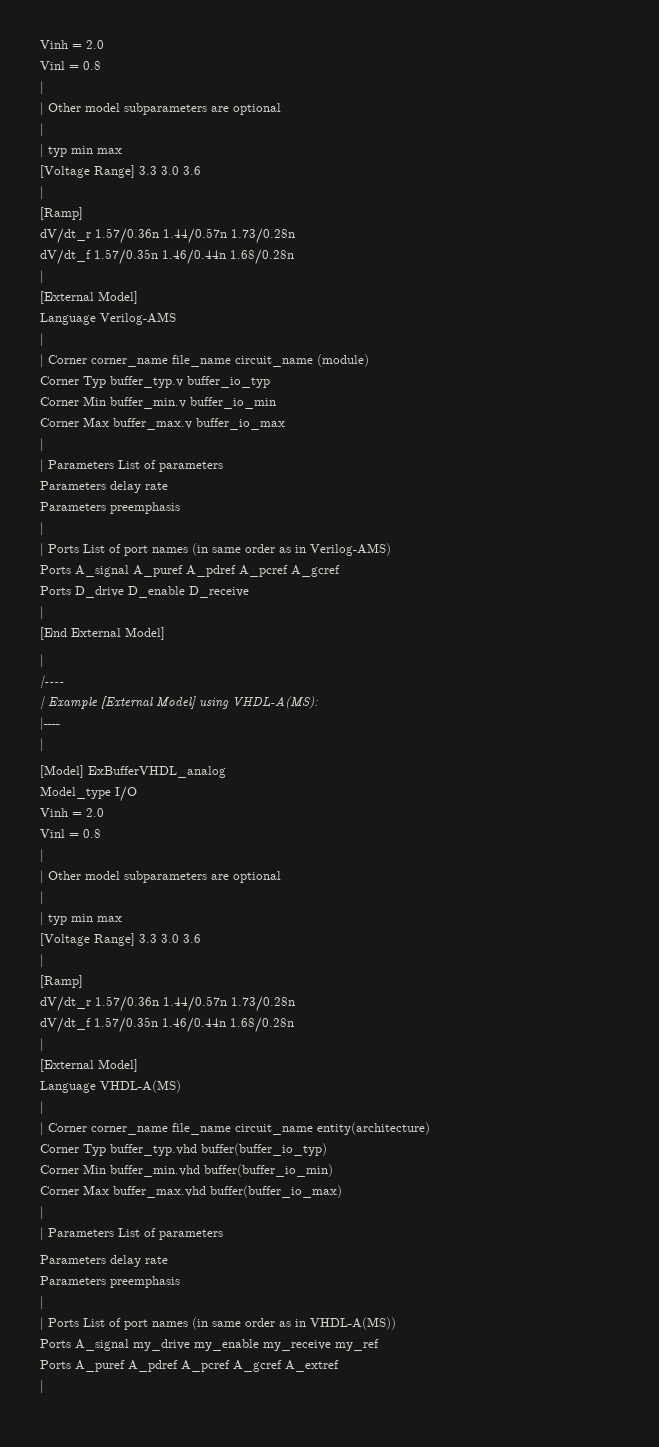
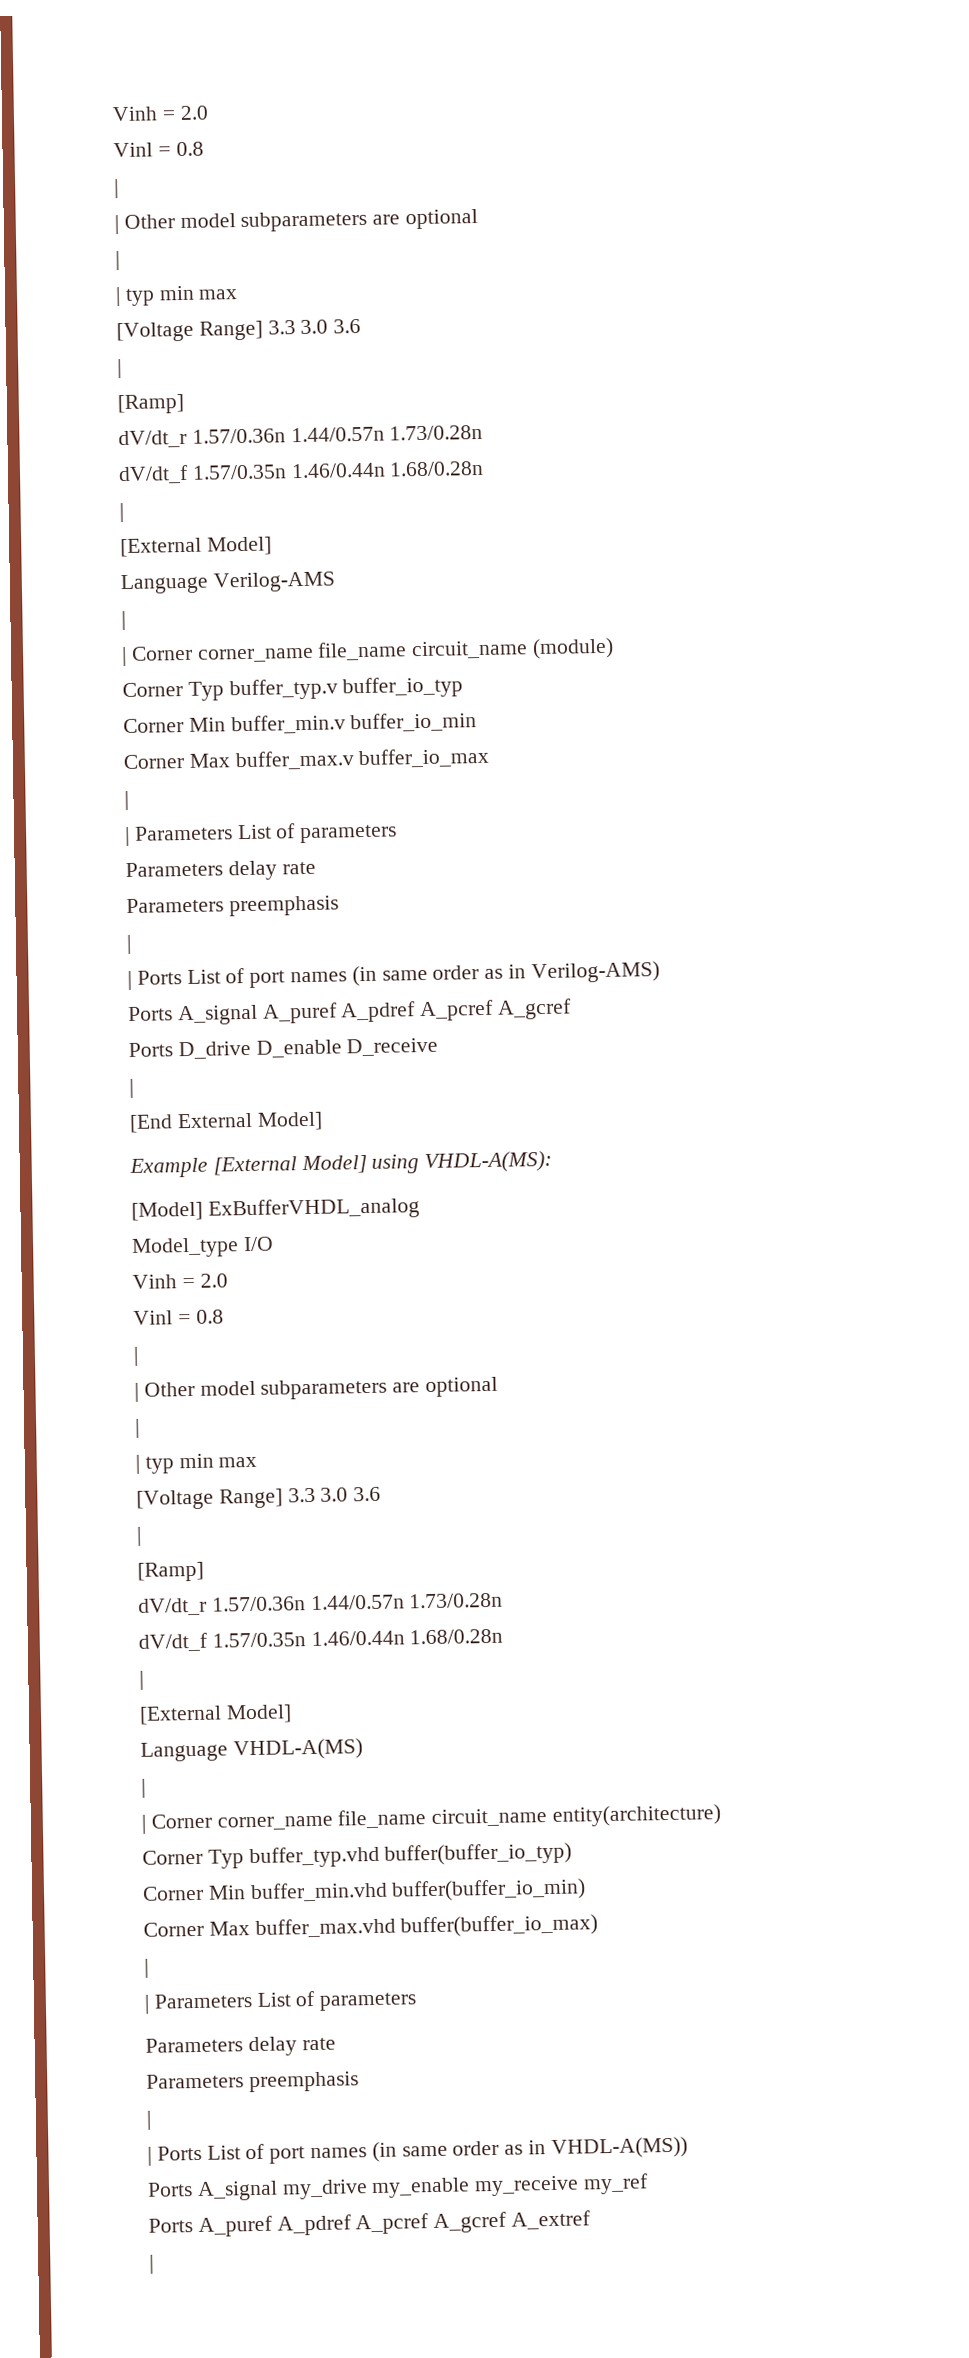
[40,654,44,668] [40,675,64,689] [40,696,45,710] | // |---- // | -> (323, 1121) none
[40,717,60,731] [40,738,44,752] // |---- // | -> (553, 1162) none

